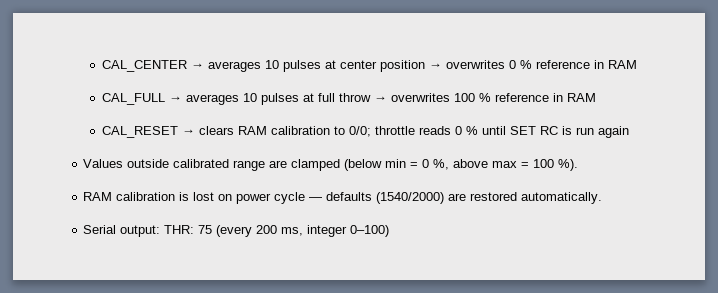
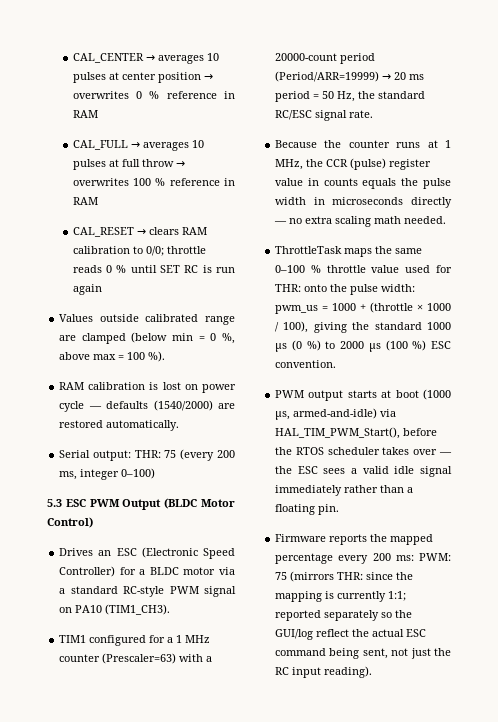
(390, 231) none -> [47,498,235,510] [47,517,93,528] [59,547,235,559] [59,566,235,577] [59,586,236,597] [59,604,171,615] [59,635,211,646] [59,653,213,664] [275,53,376,64] [275,71,425,82] [275,91,426,102] [275,110,374,121] [275,140,451,148] [275,158,432,170] [275,178,451,189] [275,197,452,208] [274,216,447,227] [275,246,423,257] [275,265,452,273] [275,284,416,295] [275,302,452,314] [275,321,451,333] [275,340,451,352] [275,360,337,368] [275,389,451,401] [275,408,397,420] [275,427,438,439] [275,447,452,455] [275,466,452,477] [275,485,414,496] [275,504,340,515] [275,534,434,545] [275,553,451,564] [275,571,414,582] [275,591,407,602] [275,610,413,621] [275,629,427,640] [275,648,451,659] [275,666,373,678] // 5.3 ESC PWM Output (BLDC Motor Control) // Drives an ESC (Electronic Speed Controller) for a BLDC motor via a standard RC-style PWM signal on PA10 (TIM1_CH3). // TIM1 configured for a 1 MHz counter (Prescaler=63) with a 20000-count period (Period/ARR=19999) → 20 ms period = 50 Hz, the standard RC/ESC signal rate. // Because the counter runs at 1 MHz, the CCR (pulse) register value in counts equals the pulse width in microseconds directly — no extra scaling math needed. // ThrottleTask maps the same 0–100 % throttle value used for THR: onto the pulse width: pwm_us = 1000 + (throttle × 1000 / 100), giving the standard 1000 µs (0 %) to 2000 µs (100 %) ESC convention. // PWM output starts at boot (1000 µs, armed-and-idle) via HAL_TIM_PWM_Start(), before the RTOS scheduler takes over — the ESC sees a valid idle signal immediately rather than a floating pin. // Firmware reports the mapped percentage every 200 ms: PWM: 75 (mirrors THR: since the mapping is currently 1:1; reported separately so the GUI/log reflect the actual ESC command being sent, not just the RC input reading).

